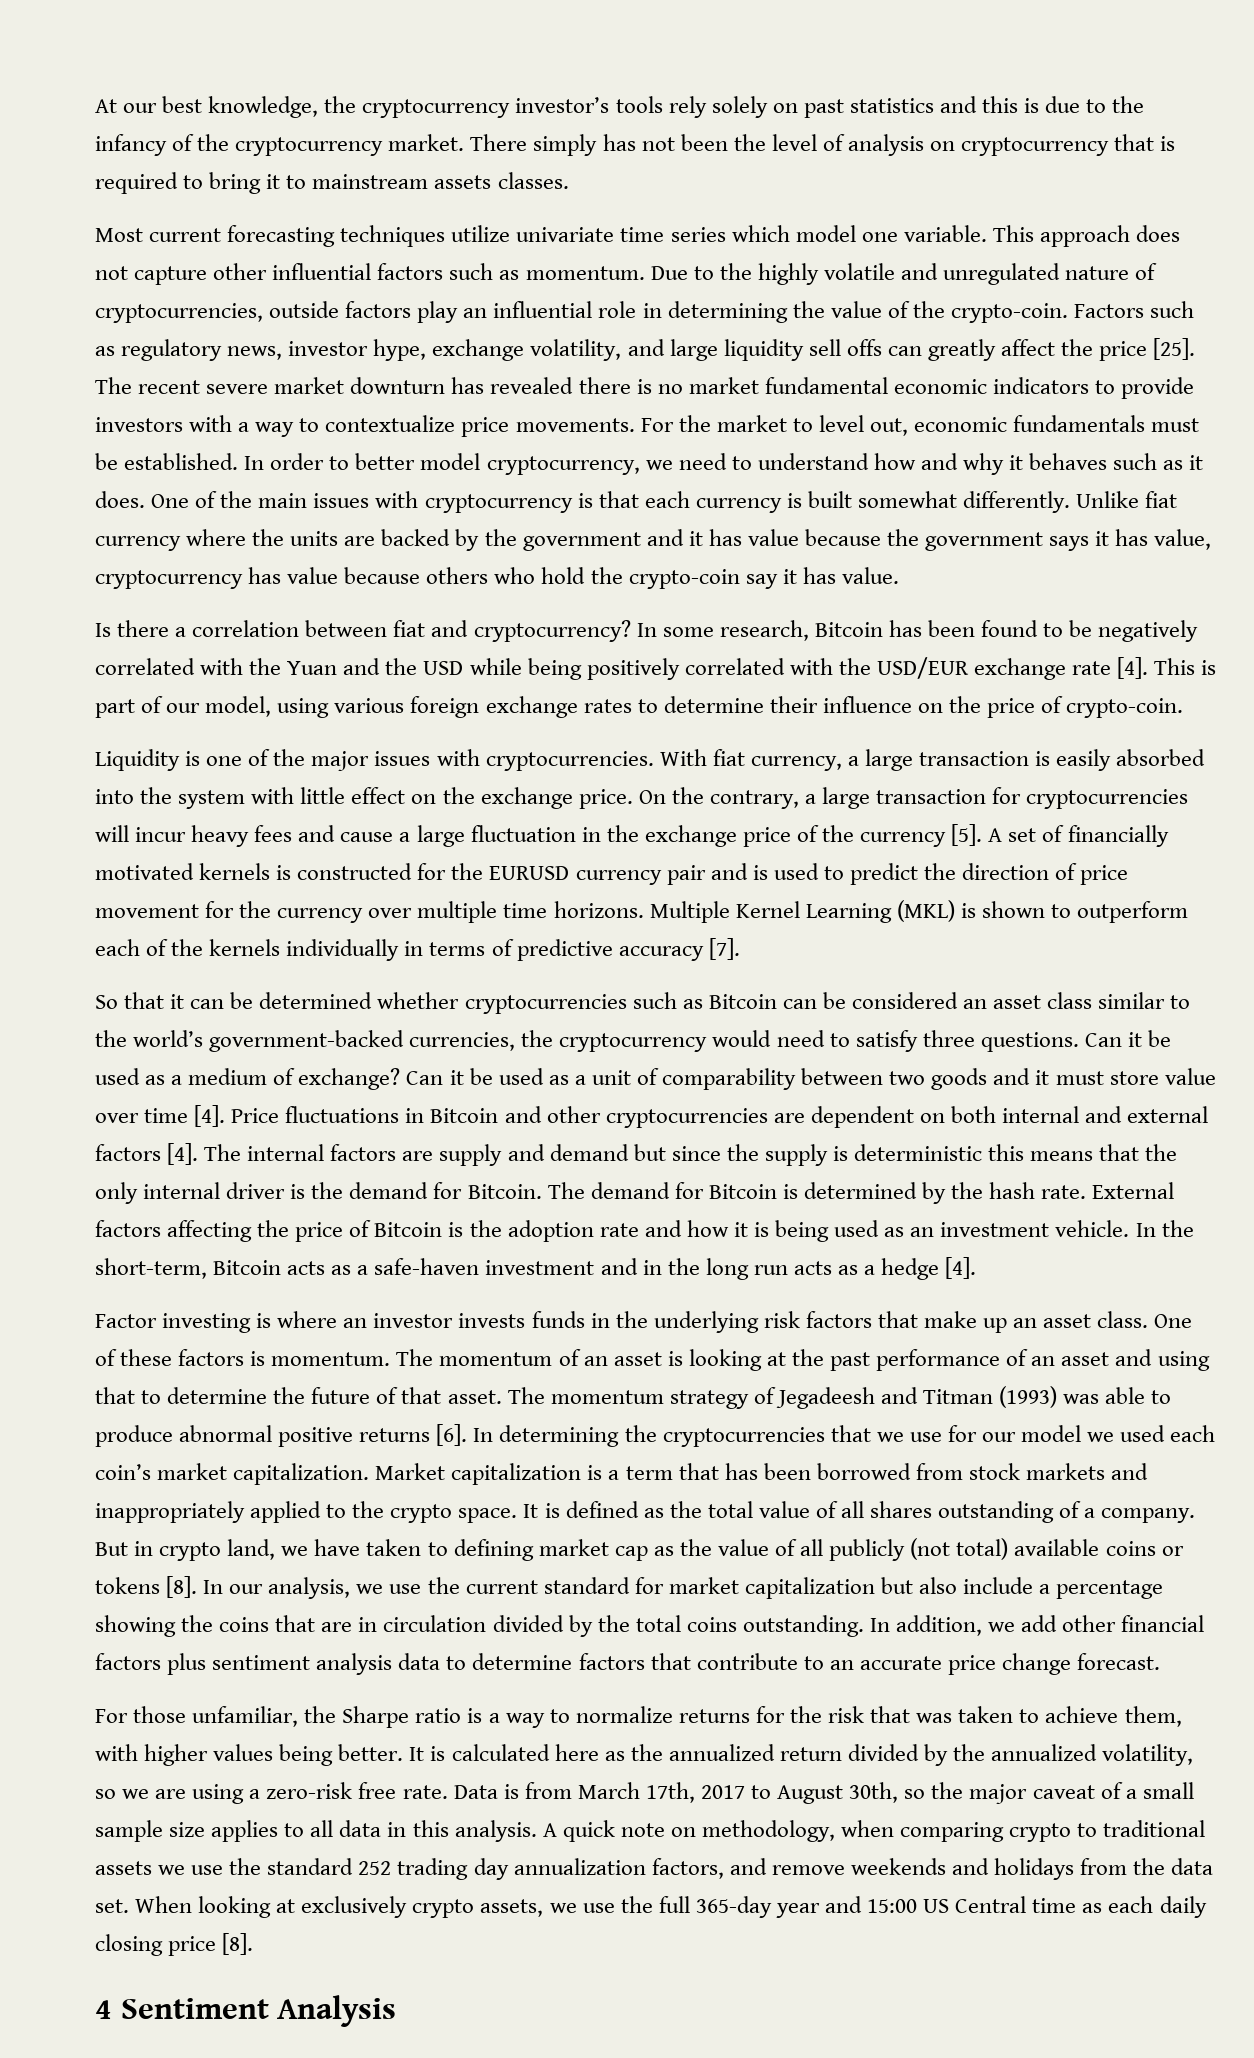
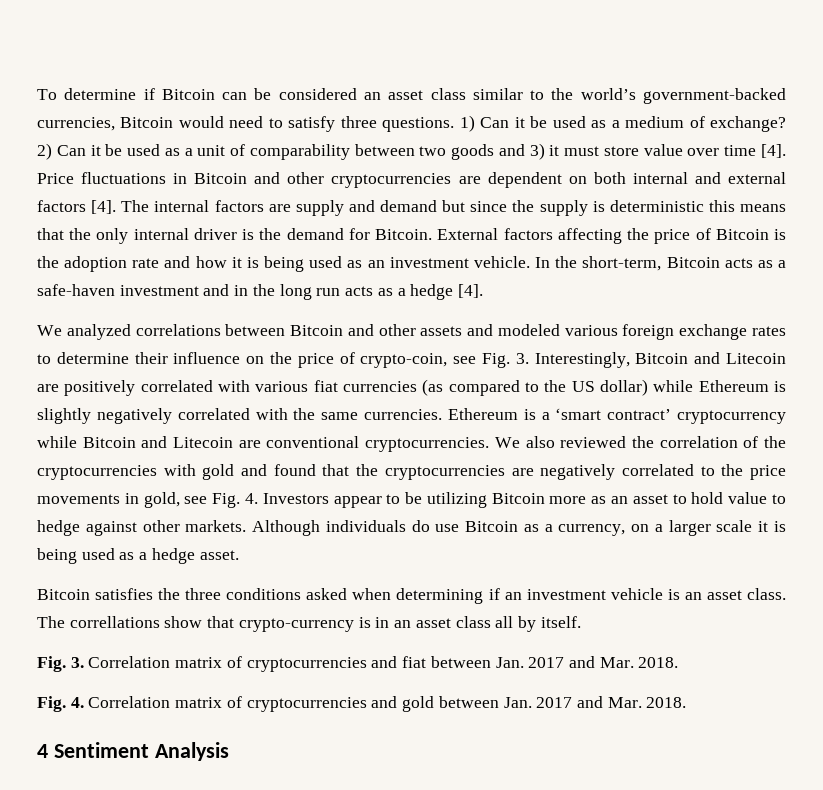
[95,96,1145,118] [95,134,1176,156] [95,172,569,194] [95,225,1181,247] [95,263,1158,285] [95,301,1195,323] [95,338,1196,361] [95,377,1195,399] [95,415,1200,437] [95,453,1204,475] [95,491,1178,513] [95,529,1212,551] [95,567,899,589] [95,620,1199,642] [95,657,1217,680] [95,696,1184,718] [95,749,1206,771] [95,787,1189,809] [95,824,1169,847] [95,863,1129,885] [95,900,1189,923] [95,938,740,961] [95,992,703,1014] At our best knowledge, the cryptocurrency investor’s tools rely solely on past statistics and this is due to the infancy of the cryptocurrency market. There simply has not been the level of analysis on cryptocurrency that is required to bring it to mainstream assets classes. // Most current forecasting techniques utilize univariate time series which model one variable. This approach does not capture other influential factors such as momentum. Due to the highly volatile and unregulated nature of cryptocurrencies, outside factors play an influential role in determining the value of the crypto-coin. Factors such as regulatory news, investor hype, exchange volatility, and large liquidity sell offs can greatly affect the price [25]. The recent severe market downturn has revealed there is no market fundamental economic indicators to provide investors with a way to contextualize price movements. For the market to level out, economic fundamentals must be established. In order to better model cryptocurrency, we need to understand how and why it behaves such as it does. One of the main issues with cryptocurrency is that each currency is built somewhat differently. Unlike fiat currency where the units are backed by the government and it has value because the government says it has value, cryptocurrency has value because others who hold the crypto-coin say it has value. // Is there a correlation between fiat and cryptocurrency? In some research, Bitcoin has been found to be negatively correlated with the Yuan and the USD while being positively correlated with the USD/EUR exchange rate [4]. This is part of our model, using various foreign exchange rates to determine their influence on the price of crypto-coin. // Liquidity is one of the major issues with cryptocurrencies. With fiat currency, a large transaction is easily absorbed into the system with little effect on the exchange price. On the contrary, a large transaction for cryptocurrencies will incur heavy fees and cause a large fluctuation in the exchange price of the currency [5]. A set of financially motivated kernels is constructed for the EURUSD currency pair and is used to predict the direction of price movement for the currency over multiple time horizons. Multiple Kernel Learning (MKL) is shown to outperform each of the kernels individually in terms of predictive accuracy [7]. // So that it can be determined whether cryptocurrencies such as -> [37,88,155,100] To determine if
[521,1030,708,1052] the cryptocurrency -> [120,117,174,128] Bitcoin
(1079, 1042) none -> [459,115,475,132] 1)
(401, 1079) none -> [37,143,52,160] 2)
(1031, 1076) none -> [529,143,545,160] 3)
[547,1182,1087,1204] The demand for Bitcoin is determined by the hash rate. -> (433, 234) none
[95,1311,1193,1333] [95,1349,1210,1371] [95,1386,1172,1409] [95,1424,1216,1447] [95,1463,1149,1485] [95,1501,1196,1523] [95,1538,1184,1561] [95,1576,1164,1599] [95,1615,1205,1637] [95,1653,1161,1675] [95,1706,1182,1728] [95,1744,1194,1766] [95,1782,1194,1804] [95,1820,1206,1842] [95,1858,1214,1880] [95,1896,1207,1918] [95,1933,254,1956] Factor investing is where an investor invests funds in the underlying risk factors that make up an asset class. One of these factors is momentum. The momentum of an asset is looking at the past performance of an asset and using that to determine the future of that asset. The momentum strategy of Jegadeesh and Titman (1993) was able to produce abnormal positive returns [6]. In determining the cryptocurrencies that we use for our model we used each coin’s market capitalization. Market capitalization is a term that has been borrowed from stock markets and inappropriately applied to the crypto space. It is defined as the total value of all shares outstanding of a company. But in crypto land, we have taken to defining market cap as the value of all publicly (not total) available coins or tokens [8]. In our analysis, we use the current standard for market capitalization but also include a percentage showing the coins that are in circulation divided by the total coins outstanding. In addition, we add other financial factors plus sentiment analysis data to determine factors that contribute to an accurate price change forecast. // For those unfamiliar, the Sharpe ratio is a way to normalize returns for the risk that was taken to achieve them, with higher values being better. It is calculated here as the annualized return divided by the annualized volatility, so we are using a zero-risk free rate. Data is from March 17th, 2017 to August 30th, so the major caveat of a small sample size applies to all data in this analysis. A quick note on methodology, when comparing crypto to traditional assets we use the standard 252 trading day annualization factors, and remove weekends and holidays from the data set. When looking at exclusively crypto assets, we use the full 365-day year and 15:00 US Central time as each daily closing price [8]. -> [37,324,786,340] [37,352,786,368] [37,379,787,396] [37,408,787,424] [37,436,787,452] [37,464,787,480] [37,492,786,508] [37,520,786,536] [37,548,239,564] [37,588,787,604] [37,616,581,632] [37,656,679,672] [37,696,687,712] We analyzed correlations between Bitcoin and other assets and modeled various foreign exchange rates to determine their influence on the price of crypto-coin, see Fig. 3. Interestingly, Bitcoin and Litecoin are positively correlated with various fiat currencies (as compared to the US dollar) while Ethereum is slightly negatively correlated with the same currencies. Ethereum is a ‘smart contract’ cryptocurrency while Bitcoin and Litecoin are conventional cryptocurrencies. We also reviewed the correlation of the cryptocurrencies with gold and found that the cryptocurrencies are negatively correlated to the price movements in gold, see Fig. 4. Investors appear to be utilizing Bitcoin more as an asset to hold value to hedge against other markets. Although individuals do use Bitcoin as a currency, on a larger scale it is being used as a hedge asset. // Bitcoin satisfies the three conditions asked when determining if an investment vehicle is an asset class. The correllations show that crypto-currency is in an asset class all by itself. // Fig. 3. Correlation matrix of cryptocurrencies and fiat between Jan. 2017 and Mar. 2018. // Fig. 4. Correlation matrix of cryptocurrencies and gold between Jan. 2017 and Mar. 2018.

